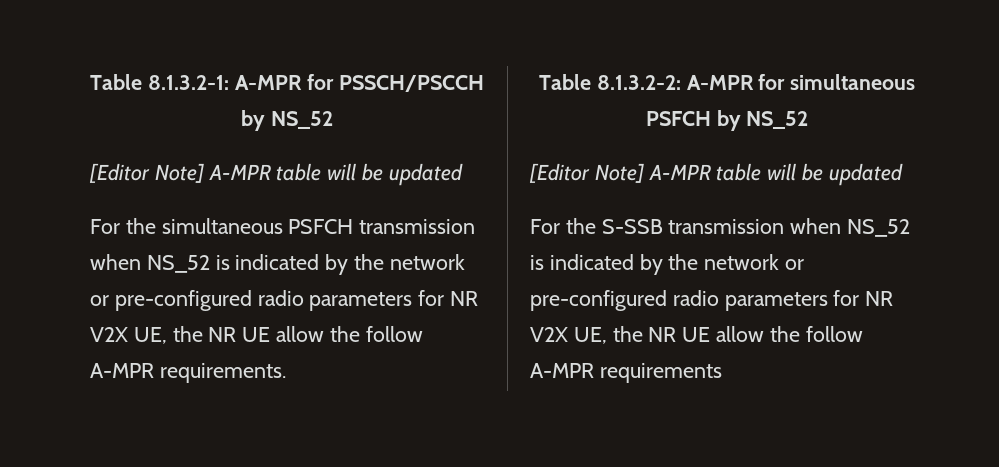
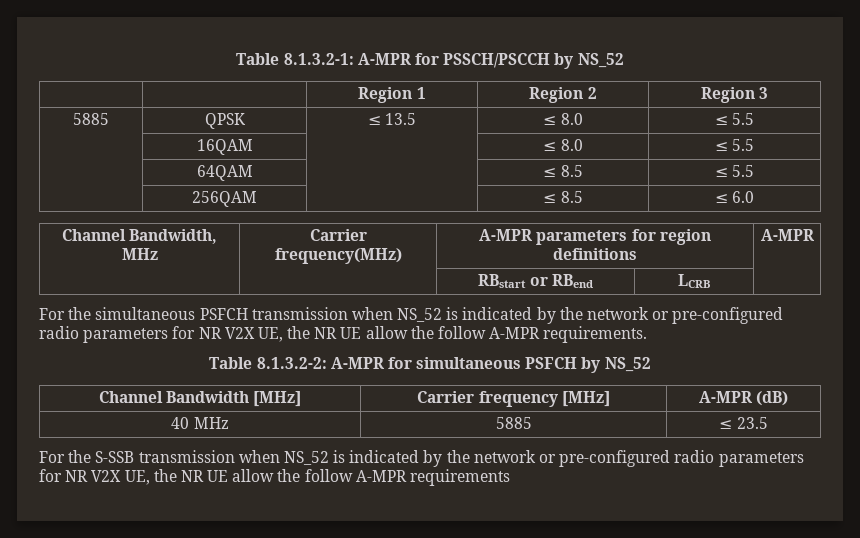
[89,163,463,186] // [Editor Note] A-MPR table will be updated -> [358,87,426,103] [529,87,597,103] [700,87,769,103] [73,113,109,125] [204,113,246,129] [367,113,417,125] [543,113,583,125] [714,113,755,125] [196,139,253,155] [543,139,583,151] [714,139,755,151] [196,165,253,181] [543,165,583,177] [714,165,755,177] [192,191,257,207] [543,191,583,203] [714,191,755,203] [61,229,218,244] [121,248,158,260] [309,229,367,241] [274,248,402,264] [479,229,711,245] [553,248,637,260] [760,229,815,241] [478,274,593,288] [678,274,710,288] // | | Region 1 | Region 2 | Region 3 // 5885 | QPSK | ≤ 13.5 | ≤ 8.0 | ≤ 5.5 // | 16QAM | | ≤ 8.0 | ≤ 5.5 // | 64QAM | | ≤ 8.5 | ≤ 5.5 // | 256QAM | | ≤ 8.5 | ≤ 6.0 // Channel Bandwidth, MHz | Carrier frequency(MHz) | A-MPR parameters for region definitions | A-MPR // | | RBstart or RBend | LCRB |
[529,163,903,186] // [Editor Note] A-MPR table will be updated -> [98,391,302,407] [417,391,610,407] [698,391,789,406] [171,417,229,429] [495,417,532,429] [719,417,768,429] // Channel Bandwidth [MHz] | Carrier frequency [MHz] | A-MPR (dB) // 40 MHz | 5885 | ≤ 23.5

